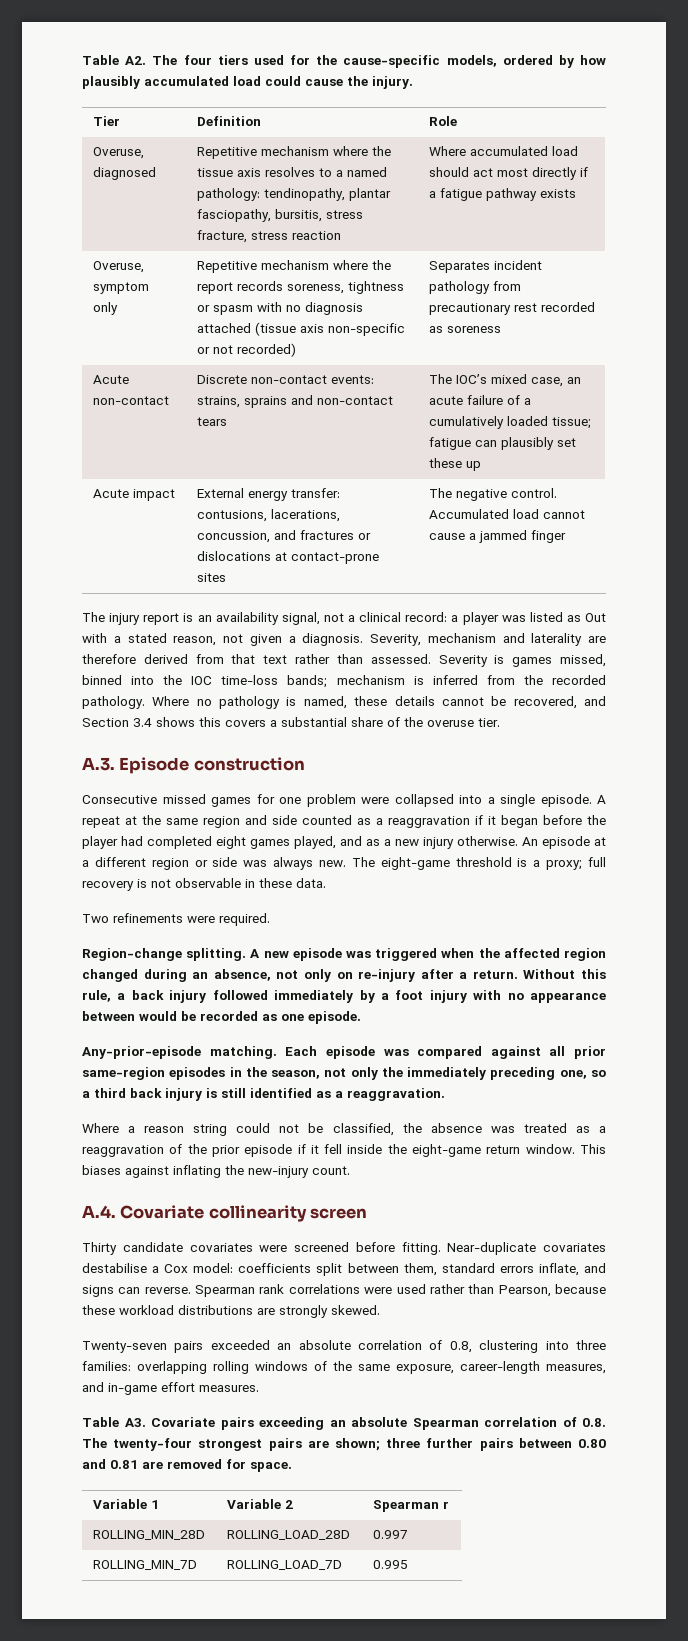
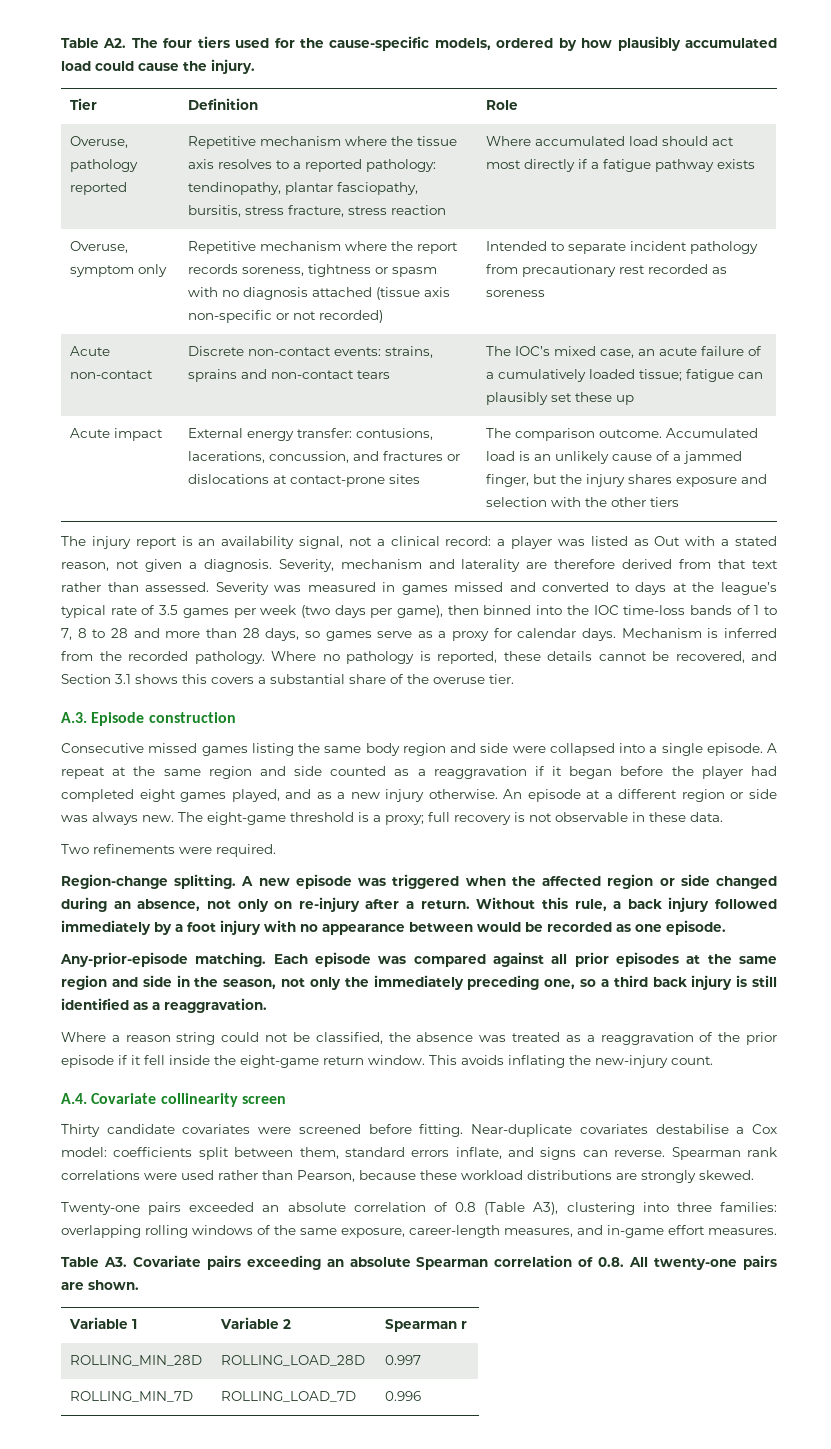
[92,167,156,180] diagnosed -> [70,159,139,172] [70,182,128,195] pathology reported
[346,167,387,177] named -> [305,159,363,172] reported
[428,261,490,273] Separates -> [486,241,627,254] Intended to separate
[455,488,557,501] [428,509,585,519] [428,530,566,543] negative control. Accumulated load cannot cause a jammed finger -> [515,428,759,441] [486,451,743,464] [486,474,768,487] [486,497,680,507] comparison outcome. Accumulated load is an unlikely cause of a jammed finger, but the injury shares exposure and selection with the other tiers
[494,654,606,667] is games missed, -> [274,582,777,595] [61,605,479,618] was measured in games missed and converted to days at the league’s typical rate of 3.5 games per week (two days per game), then
[287,675,405,688] bands; mechanism -> [689,605,778,615] [61,628,702,641] bands of 1 to 7, 8 to 28 and more than 28 days, so games serve as a proxy for calendar days. Mechanism
[303,696,347,709] named, -> [437,651,497,664] reported,
[133,718,152,727] 3.4 -> [115,674,131,684] 3.1
[256,794,356,807] for one problem -> [251,743,509,756] listing the same body region and side
(606, 954) none -> [659,874,710,886] or side
[82,1067,226,1080] same-region episodes -> [616,952,778,967] [61,975,172,990] episodes at the same region and side
[82,1165,169,1178] biases against -> [461,1055,504,1065] avoids
[82,1341,167,1353] Twenty-seven -> [61,1202,140,1215] Twenty-one
[449,1341,472,1353] 0.8, -> [455,1202,559,1215] 0.8 (Table A3),
[82,1438,606,1451] [82,1459,292,1472] The twenty-four strongest pairs are shown; three further pairs between 0.80 and 0.81 are removed for space. -> [629,1255,777,1270] [61,1280,139,1290] All twenty-one pairs are shown.
[372,1560,408,1569] 0.995 -> [385,1391,422,1401] 0.996

